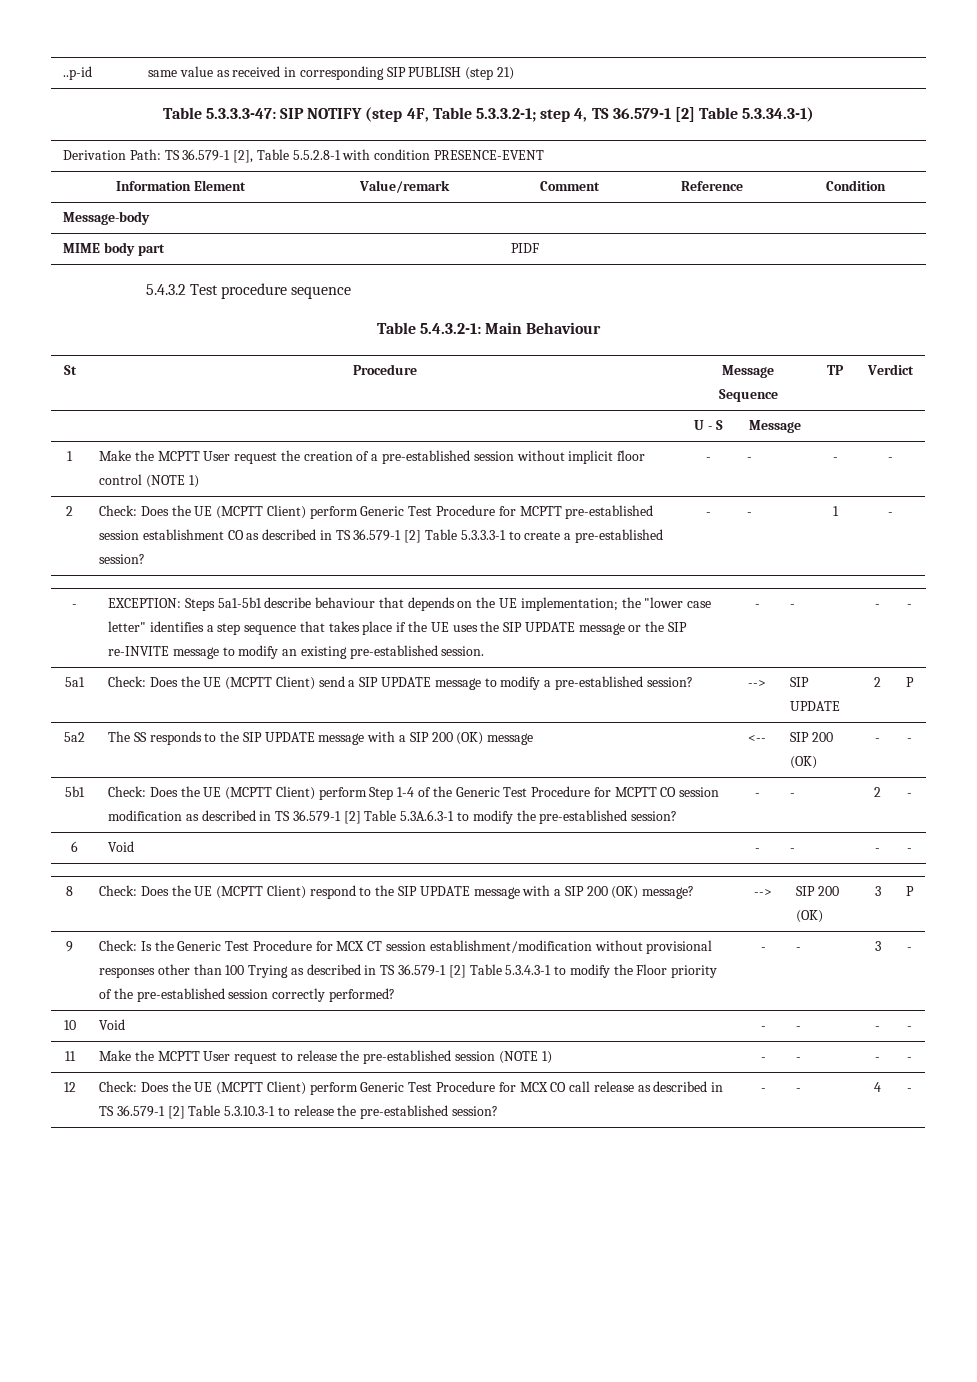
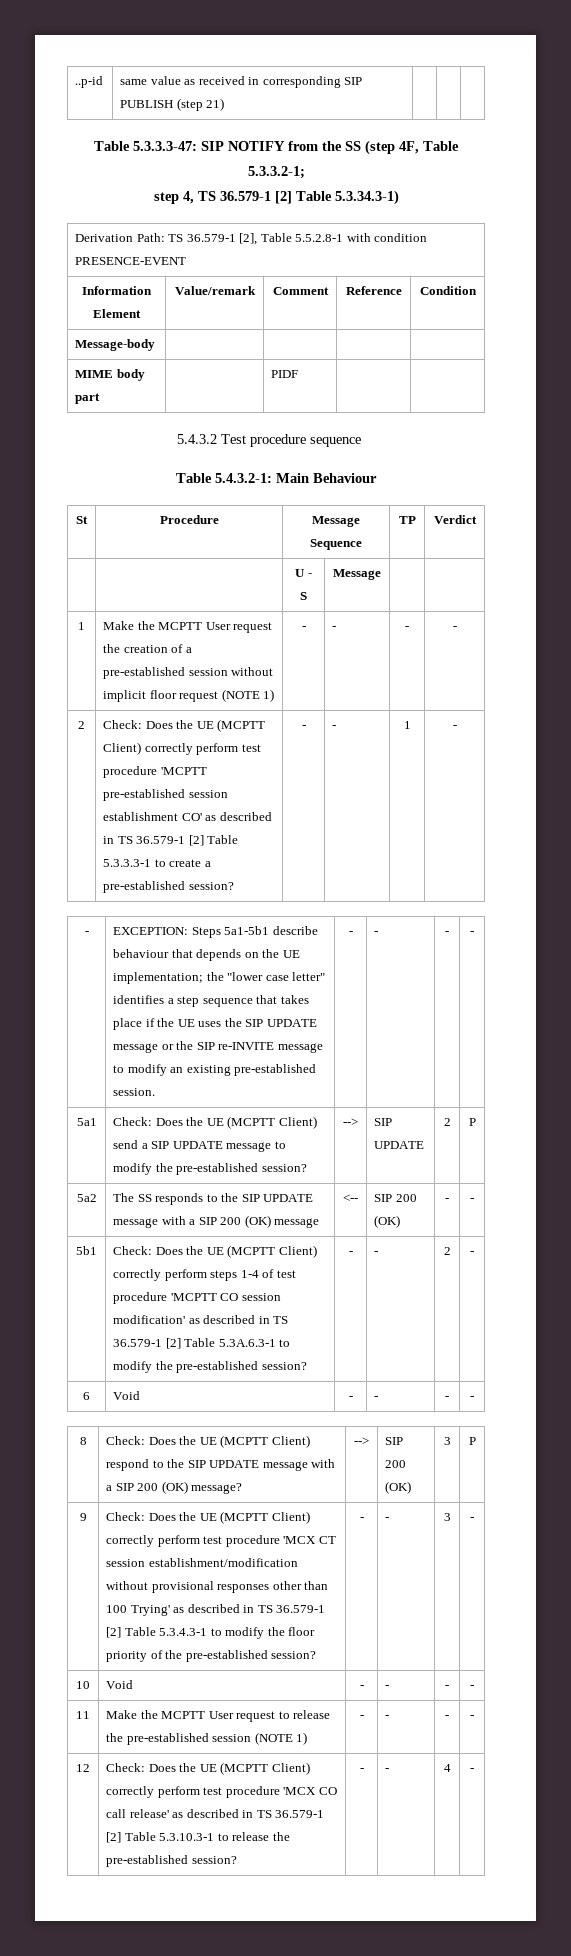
(363, 113) none -> [288,141,361,151] from the SS
(536, 115) none -> (305, 172) //
[98,474,142,485] control -> [179,691,219,702] request
[309,505,562,519] perform Generic Test Procedure for MCPTT -> [144,743,261,755] [103,766,207,778] correctly perform test procedure 'MCPTT
[227,530,244,540] CO -> [181,813,202,821] CO'
[544,680,552,687] a -> [155,1163,173,1172] the
[318,786,657,800] perform Step 1-4 of the Generic Test Procedure for MCPTT -> [113,1269,296,1281] [113,1292,217,1304] correctly perform steps 1-4 of test procedure 'MCPTT
[107,810,182,821] modification -> [113,1315,186,1324] modification'
[140,940,365,951] Is the Generic Test Procedure for MCX -> [148,1511,310,1524] [106,1535,317,1547] Does the UE (MCPTT Client) correctly perform test procedure 'MCX
[248,965,289,978] Trying -> [130,1605,170,1616] Trying'
[636,964,668,975] Floor -> [288,1627,316,1636] floor
[228,988,395,1002] session correctly performed? -> [271,1651,317,1659] session?
[309,1081,548,1095] perform Generic Test Procedure for MCX -> [106,1786,317,1798] correctly perform test procedure 'MCX
[593,1081,634,1092] release -> [129,1809,169,1818] release'

